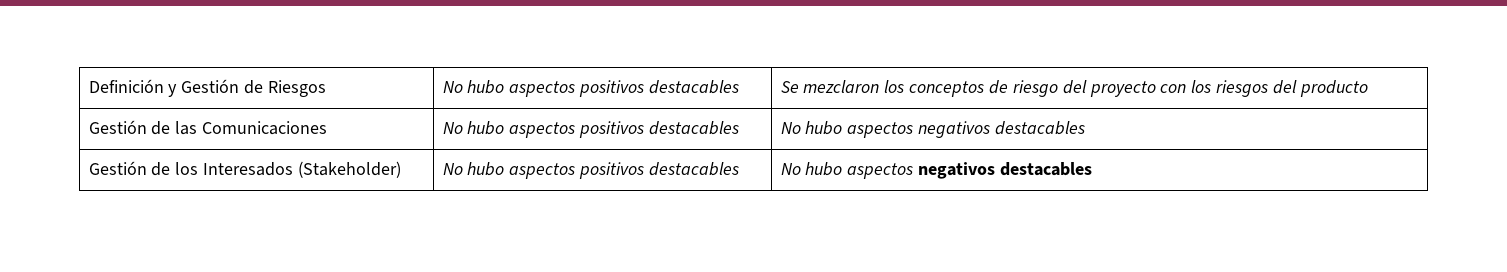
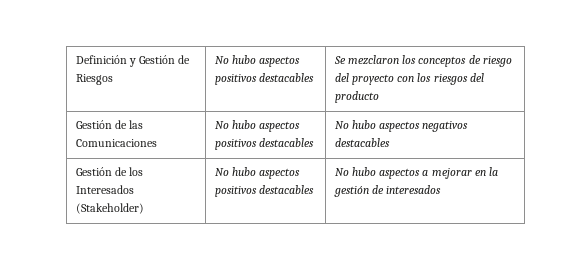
[918,162,1093,179] negativos destacables -> [422,167,498,179] [333,185,442,197] a mejorar en la gestión de interesados

